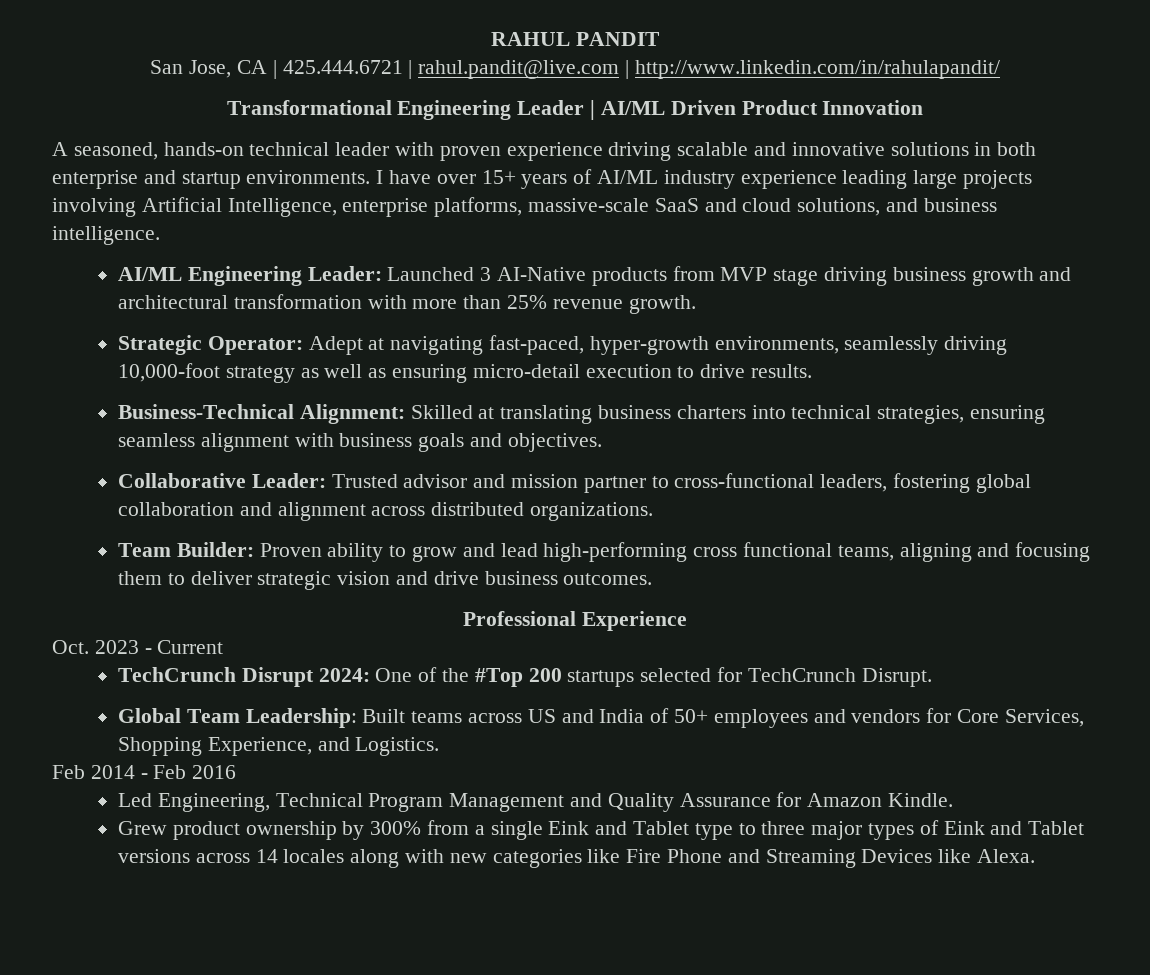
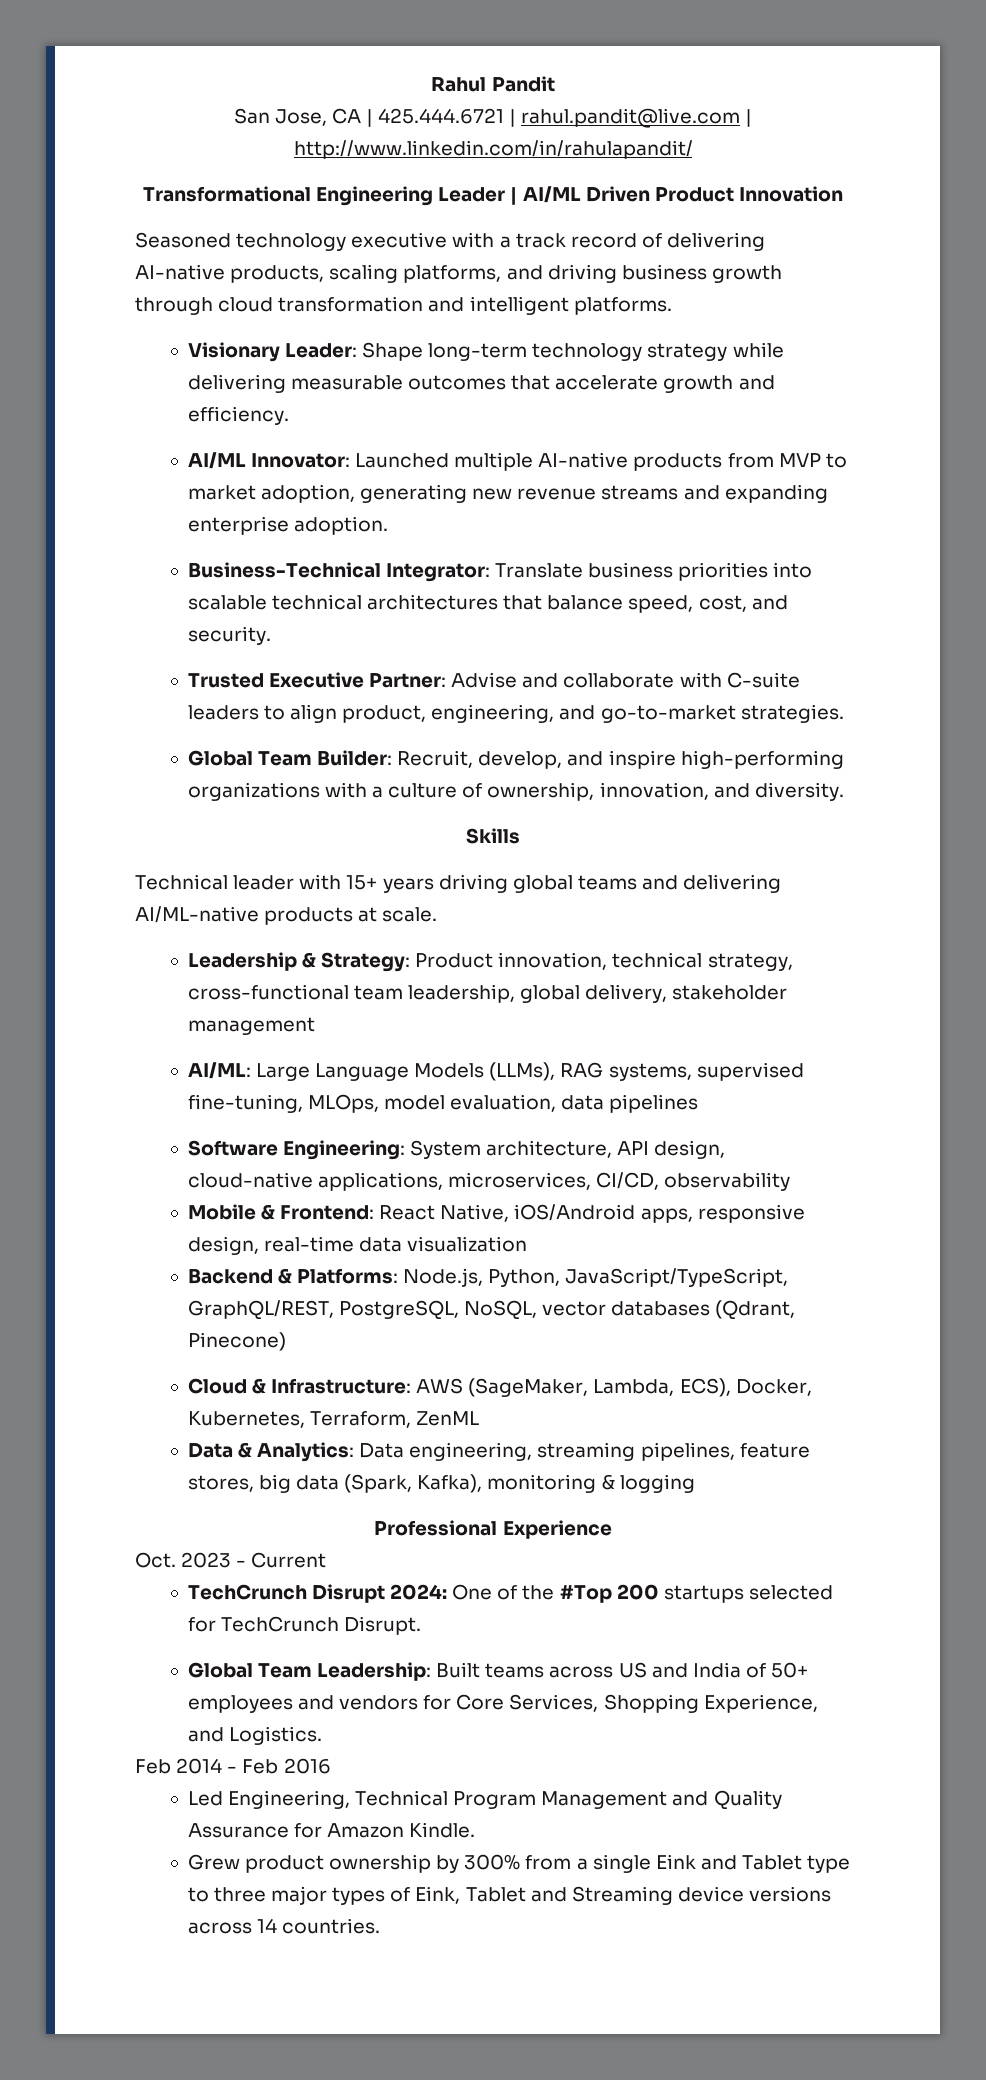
[491,32,660,46] RAHUL PANDIT -> [431,76,555,92] Rahul Pandit
[52,142,1037,161] [52,169,1033,189] [52,197,997,217] [52,226,160,245] [117,266,1072,286] [117,294,696,314] [117,335,1008,355] [117,363,813,383] [117,404,1046,424] [117,433,602,452] [117,473,1031,493] [117,502,653,521] [117,542,1091,562] [117,571,653,590] A seasoned, hands-on technical leader with proven experience driving scalable and innovative solutions in both enterprise and startup environments. I have over 15+ years of AI/ML industry experience leading large projects involving Artificial Intelligence, enterprise platforms, massive-scale SaaS and cloud solutions, and business intelligence. // AI/ML Engineering Leader: Launched 3 AI-Native products from MVP stage driving business growth and architectural transformation with more than 25% revenue growth. // Strategic Operator: Adept at navigating fast-paced, hyper-growth environments, seamlessly driving 10,000-foot strategy as well as ensuring micro-detail execution to drive results. // Business-Technical Alignment: Skilled at translating business charters into technical strategies, ensuring seamless alignment with business goals and objectives. // Collaborative Leader: Trusted advisor and mission partner to cross-functional leaders, fostering global collaboration and alignment across distributed organizations. // Team Builder: Proven ability to grow and lead high-performing cross functional teams, aligning and focusing them to deliver strategic vision and drive business outcomes. -> [135,232,766,251] [135,264,782,283] [135,296,672,315] [187,342,784,362] [187,374,775,393] [187,406,289,425] [187,452,847,471] [187,484,828,503] [187,516,388,535] [187,562,813,582] [187,594,788,613] [187,626,271,645] [187,672,800,688] [187,704,844,723] [187,750,844,769] [187,782,844,801] [466,828,520,844] [135,874,782,893] [135,906,438,925] [187,952,793,972] [187,984,788,1003] [187,1017,315,1035] [187,1062,804,1081] [187,1094,699,1113] [187,1140,726,1160] [187,1172,791,1191] [187,1204,805,1223] [187,1236,528,1255] [187,1268,789,1287] [187,1300,796,1320] [187,1332,286,1351] [187,1378,812,1397] [187,1411,480,1428] [187,1442,810,1462] [187,1474,695,1493] Seasoned technology executive with a track record of delivering AI-native products, scaling platforms, and driving business growth through cloud transformation and intelligent platforms. // Visionary Leader: Shape long-term technology strategy while delivering measurable outcomes that accelerate growth and efficiency. // AI/ML Innovator: Launched multiple AI-native products from MVP to market adoption, generating new revenue streams and expanding enterprise adoption. // Business-Technical Integrator: Translate business priorities into scalable technical architectures that balance speed, cost, and security. // Trusted Executive Partner: Advise and collaborate with C-suite leaders to align product, engineering, and go-to-market strategies. // Global Team Builder: Recruit, develop, and inspire high-performing organizations with a culture of ownership, innovation, and diversity. // Skills // Technical leader with 15+ years driving global teams and delivering AI/ML-native products at scale. // Leadership & Strategy: Product innovation, technical strategy, cross-functional team leadership, global delivery, stakeholder management // AI/ML: Large Language Models (LLMs), RAG systems, supervised fine-tuning, MLOps, model evaluation, data pipelines // Software Engineering: System architecture, API design, cloud-native applications, microservices, CI/CD, observability // Mobile & Frontend: React Native, iOS/Android apps, responsive design, real-time data visualization // Backend & Platforms: Node.js, Python, JavaScript/TypeScript, GraphQL/REST, PostgreSQL, NoSQL, vector databases (Qdrant, Pinecone) // Cloud & Infrastructure: AWS (SageMaker, Lambda, ECS), Docker, Kubernetes, Terraform, ZenML // Data & Analytics: Data engineering, streaming pipelines, feature stores, big data (Spark, Kafka), monitoring & logging
[943,821,1085,835] [117,849,1036,868] Eink and Tablet versions across 14 locales along with new categories like Fire Phone and Streaming Devices like Alexa. -> [415,1886,832,1905] [187,1918,381,1934] Eink, Tablet and Streaming device versions across 14 countries.

